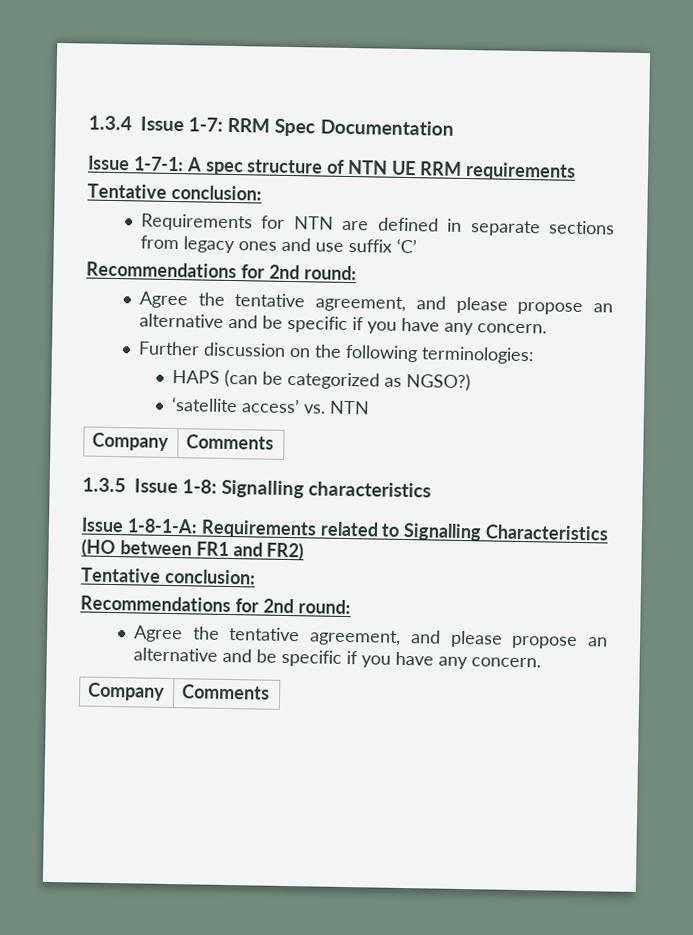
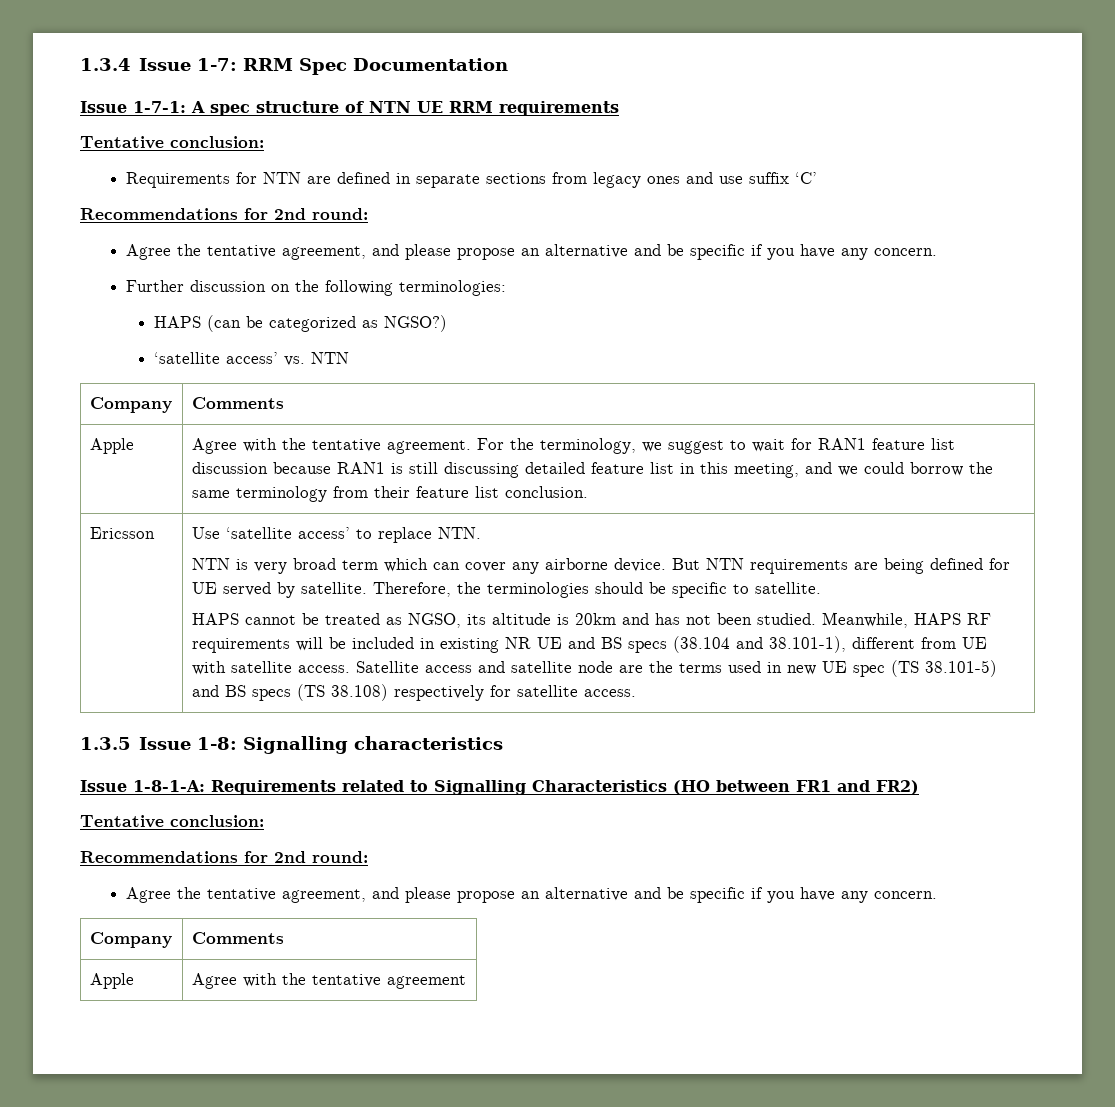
(274, 442) none -> [89,438,134,454] [191,438,955,454] [191,462,993,478] [191,486,588,502] [89,527,155,539] [191,527,481,543] [191,558,1010,574] [191,582,821,598] [191,612,991,628] [191,636,987,653] [191,660,997,677] [191,684,636,701] // Apple | Agree with the tentative agreement. For the terminology, we suggest to wait for RAN1 feature list discussion because RAN1 is still discussing detailed feature list in this meeting, and we could borrow the same terminology from their feature list conclusion. // Ericsson | Use ‘satellite access’ to replace NTN. // NTN is very broad term which can cover any airborne device. But NTN requirements are being defined for UE served by satellite. Therefore, the terminologies should be specific to satellite. // HAPS cannot be treated as NGSO, its altitude is 20km and has not been studied. Meanwhile, HAPS RF requirements will be included in existing NR UE and BS specs (38.104 and 38.101-1), different from UE with satellite access. Satellite access and satellite node are the terms used in new UE spec (TS 38.101-5) and BS specs (TS 38.108) respectively for satellite access.
(270, 692) none -> [89,973,134,989] [191,973,466,989] // Apple | Agree with the tentative agreement

